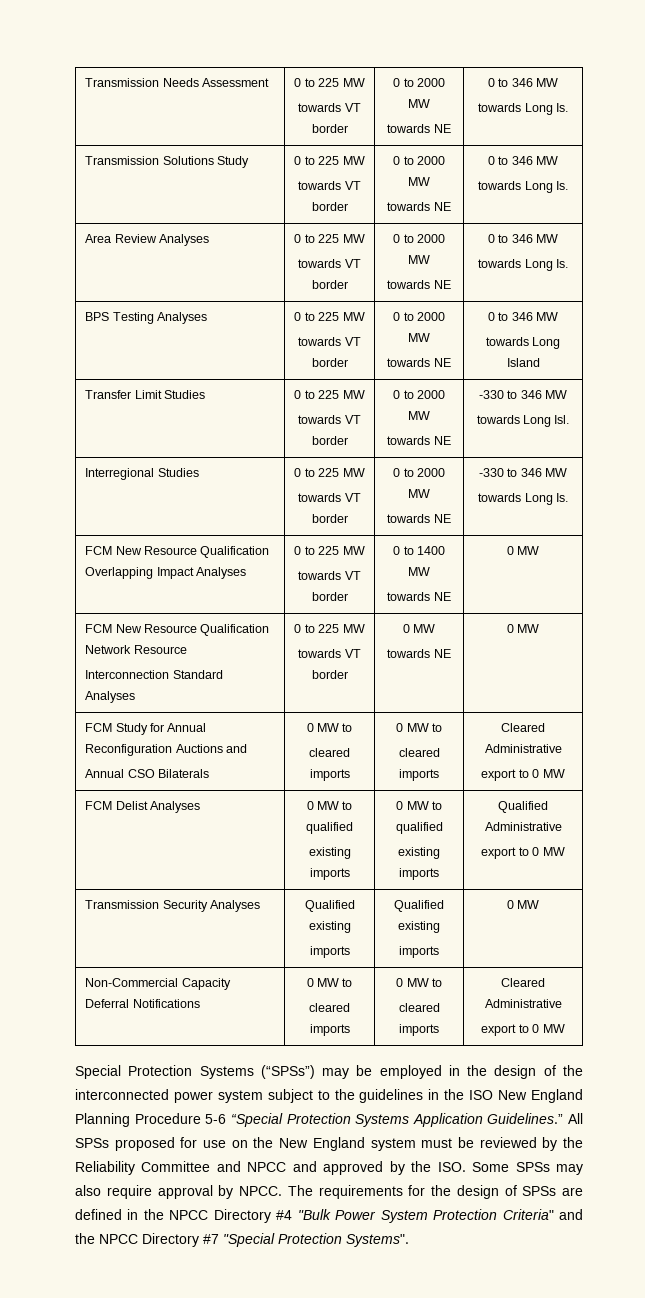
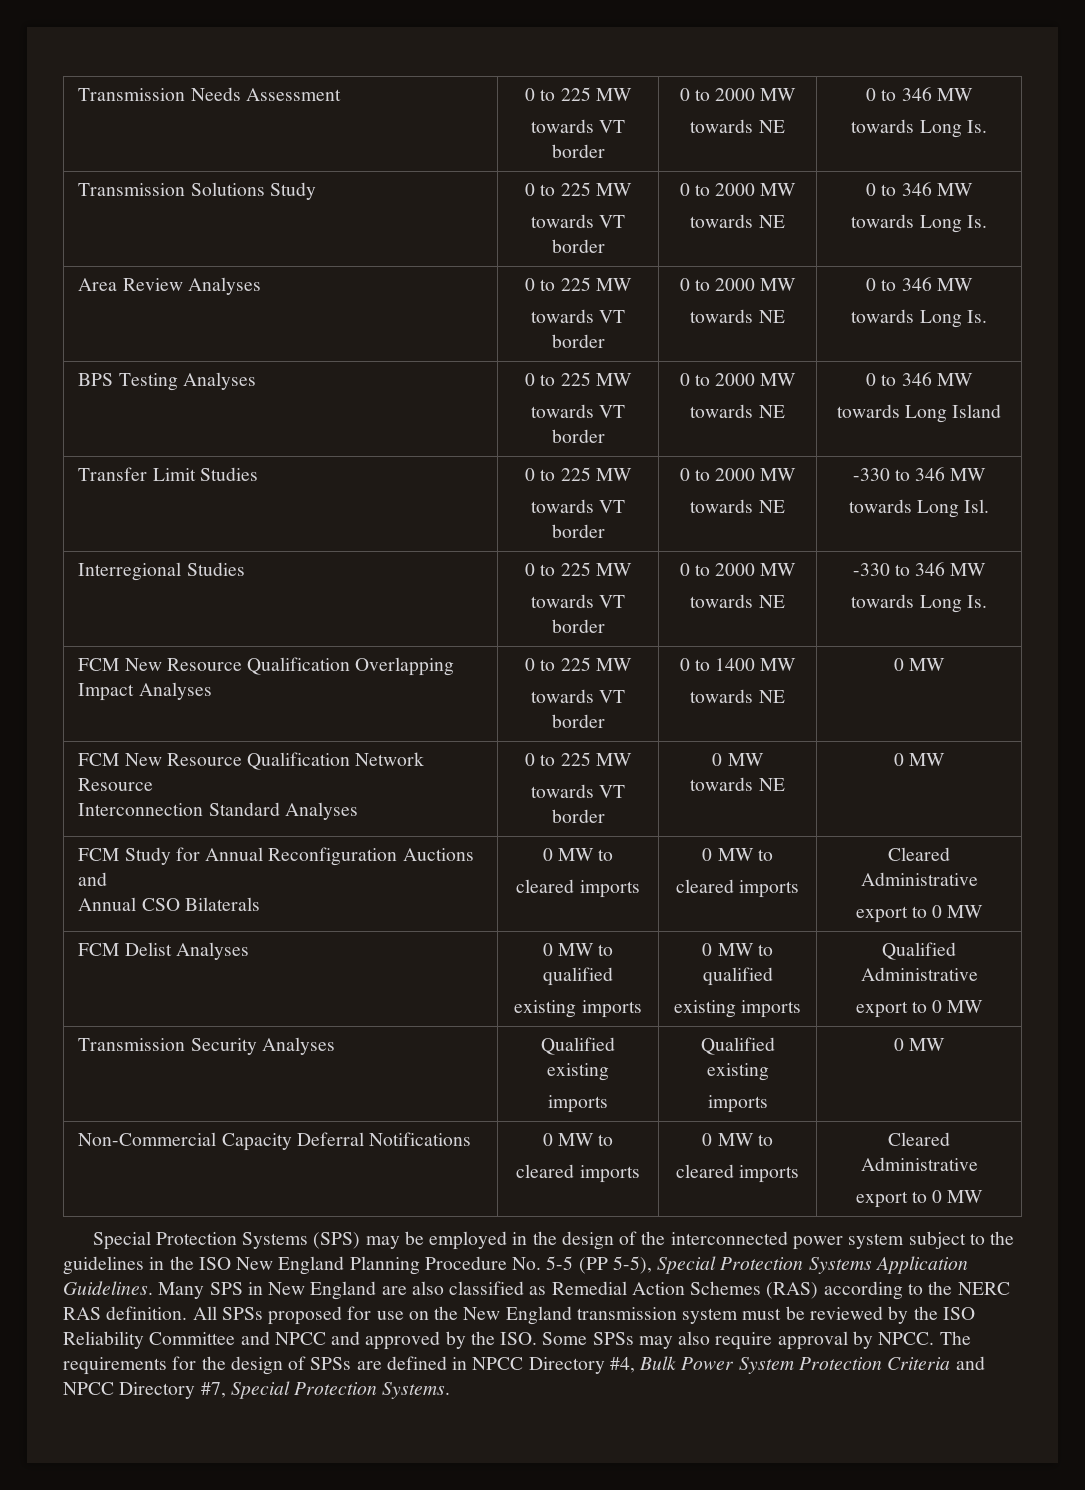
[260,1065,315,1079] (“SPSs”) -> [313,1232,361,1249] (SPS)
[205,1113,564,1127] 5-6 “Special Protection Systems Application Guidelines.” -> [512,1256,968,1274] [63,1281,1010,1300] [63,1306,188,1320] No. 5-5 (PP 5-5), Special Protection Systems Application Guidelines. Many SPS in New England are also classified as Remedial Action Schemes (RAS) according to the NERC RAS definition.
(365, 1144) none -> [576,1307,677,1320] transmission
(583, 1142) none -> [942,1307,975,1320] ISO
[143,1209,331,1223] the NPCC Directory #4 "Bulk -> [472,1356,677,1374] NPCC Directory #4, Bulk
[502,1209,583,1220] [75,1233,409,1247] Criteria" and the NPCC Directory #7 "Special Protection Systems". -> [887,1356,985,1370] [63,1381,451,1399] Criteria and NPCC Directory #7, Special Protection Systems.

